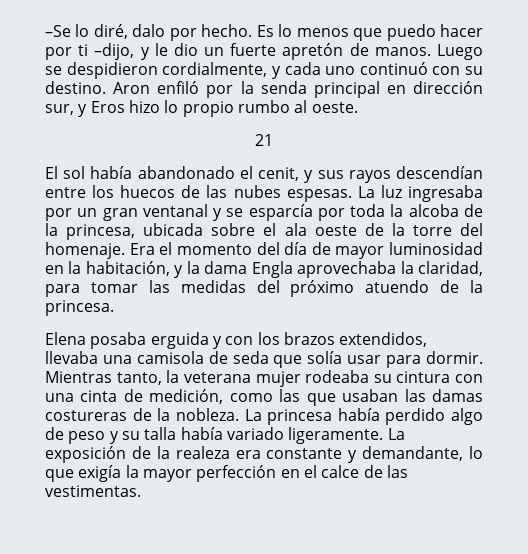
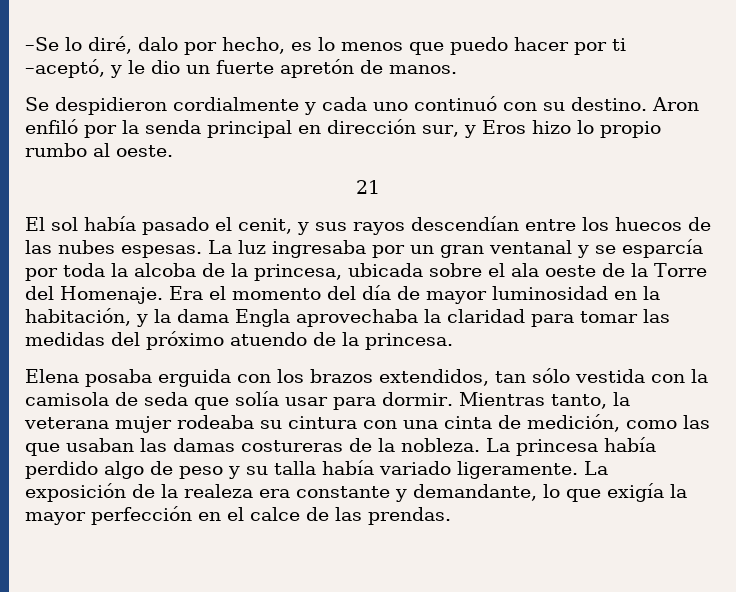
[201,24,274,37] hecho. Es -> [222,37,312,54] hecho, es
[94,43,135,60] –dijo, -> [25,59,105,78] –aceptó,
[437,44,484,60] [45,62,268,79] Luego se despidieron cordialmente, -> [25,97,299,115] // Se despidieron cordialmente
[137,166,235,179] abandonado -> [142,217,209,235] pasado
[412,223,484,236] [45,242,125,259] torre del homenaje. -> [654,263,707,277] [25,286,163,304] Torre del Homenaje.
[418,261,484,276] claridad, -> [447,309,525,323] claridad
[212,336,222,349] y -> (231, 378) none
[45,351,132,364] llevaba una -> [495,368,708,383] tan sólo vestida con la
[45,485,141,497] vestimentas. -> [368,507,451,525] prendas.

